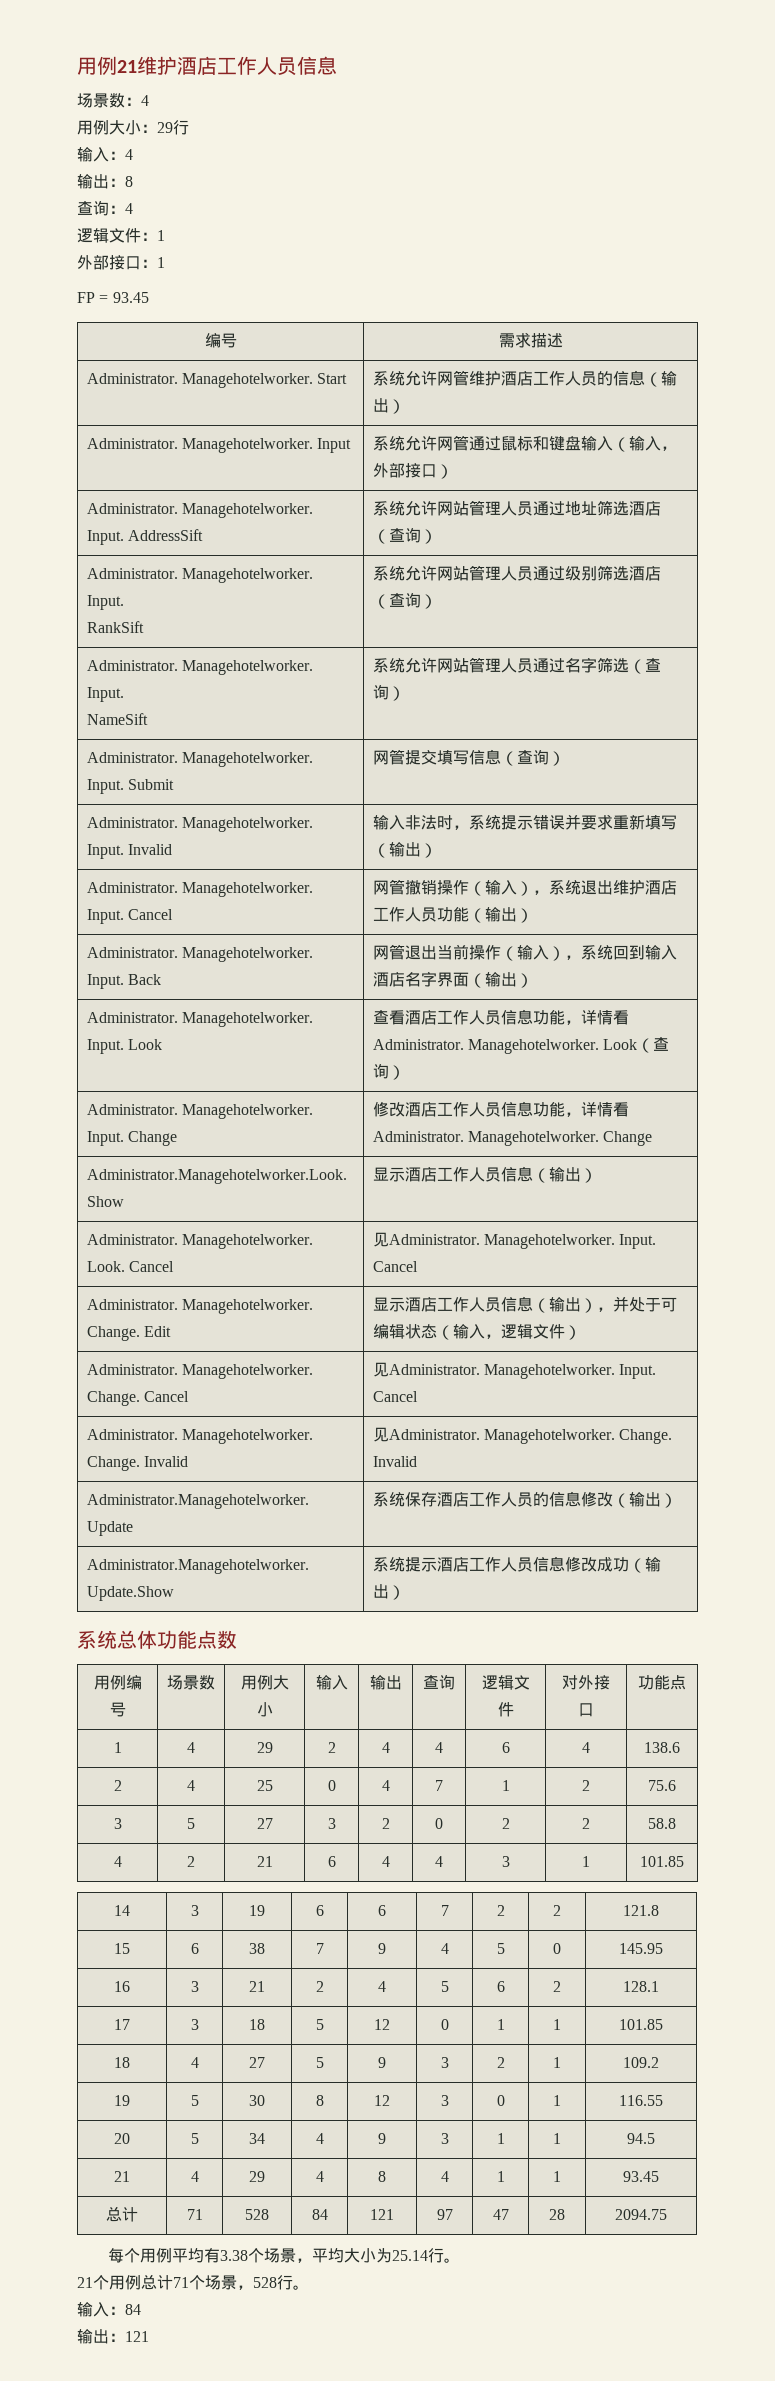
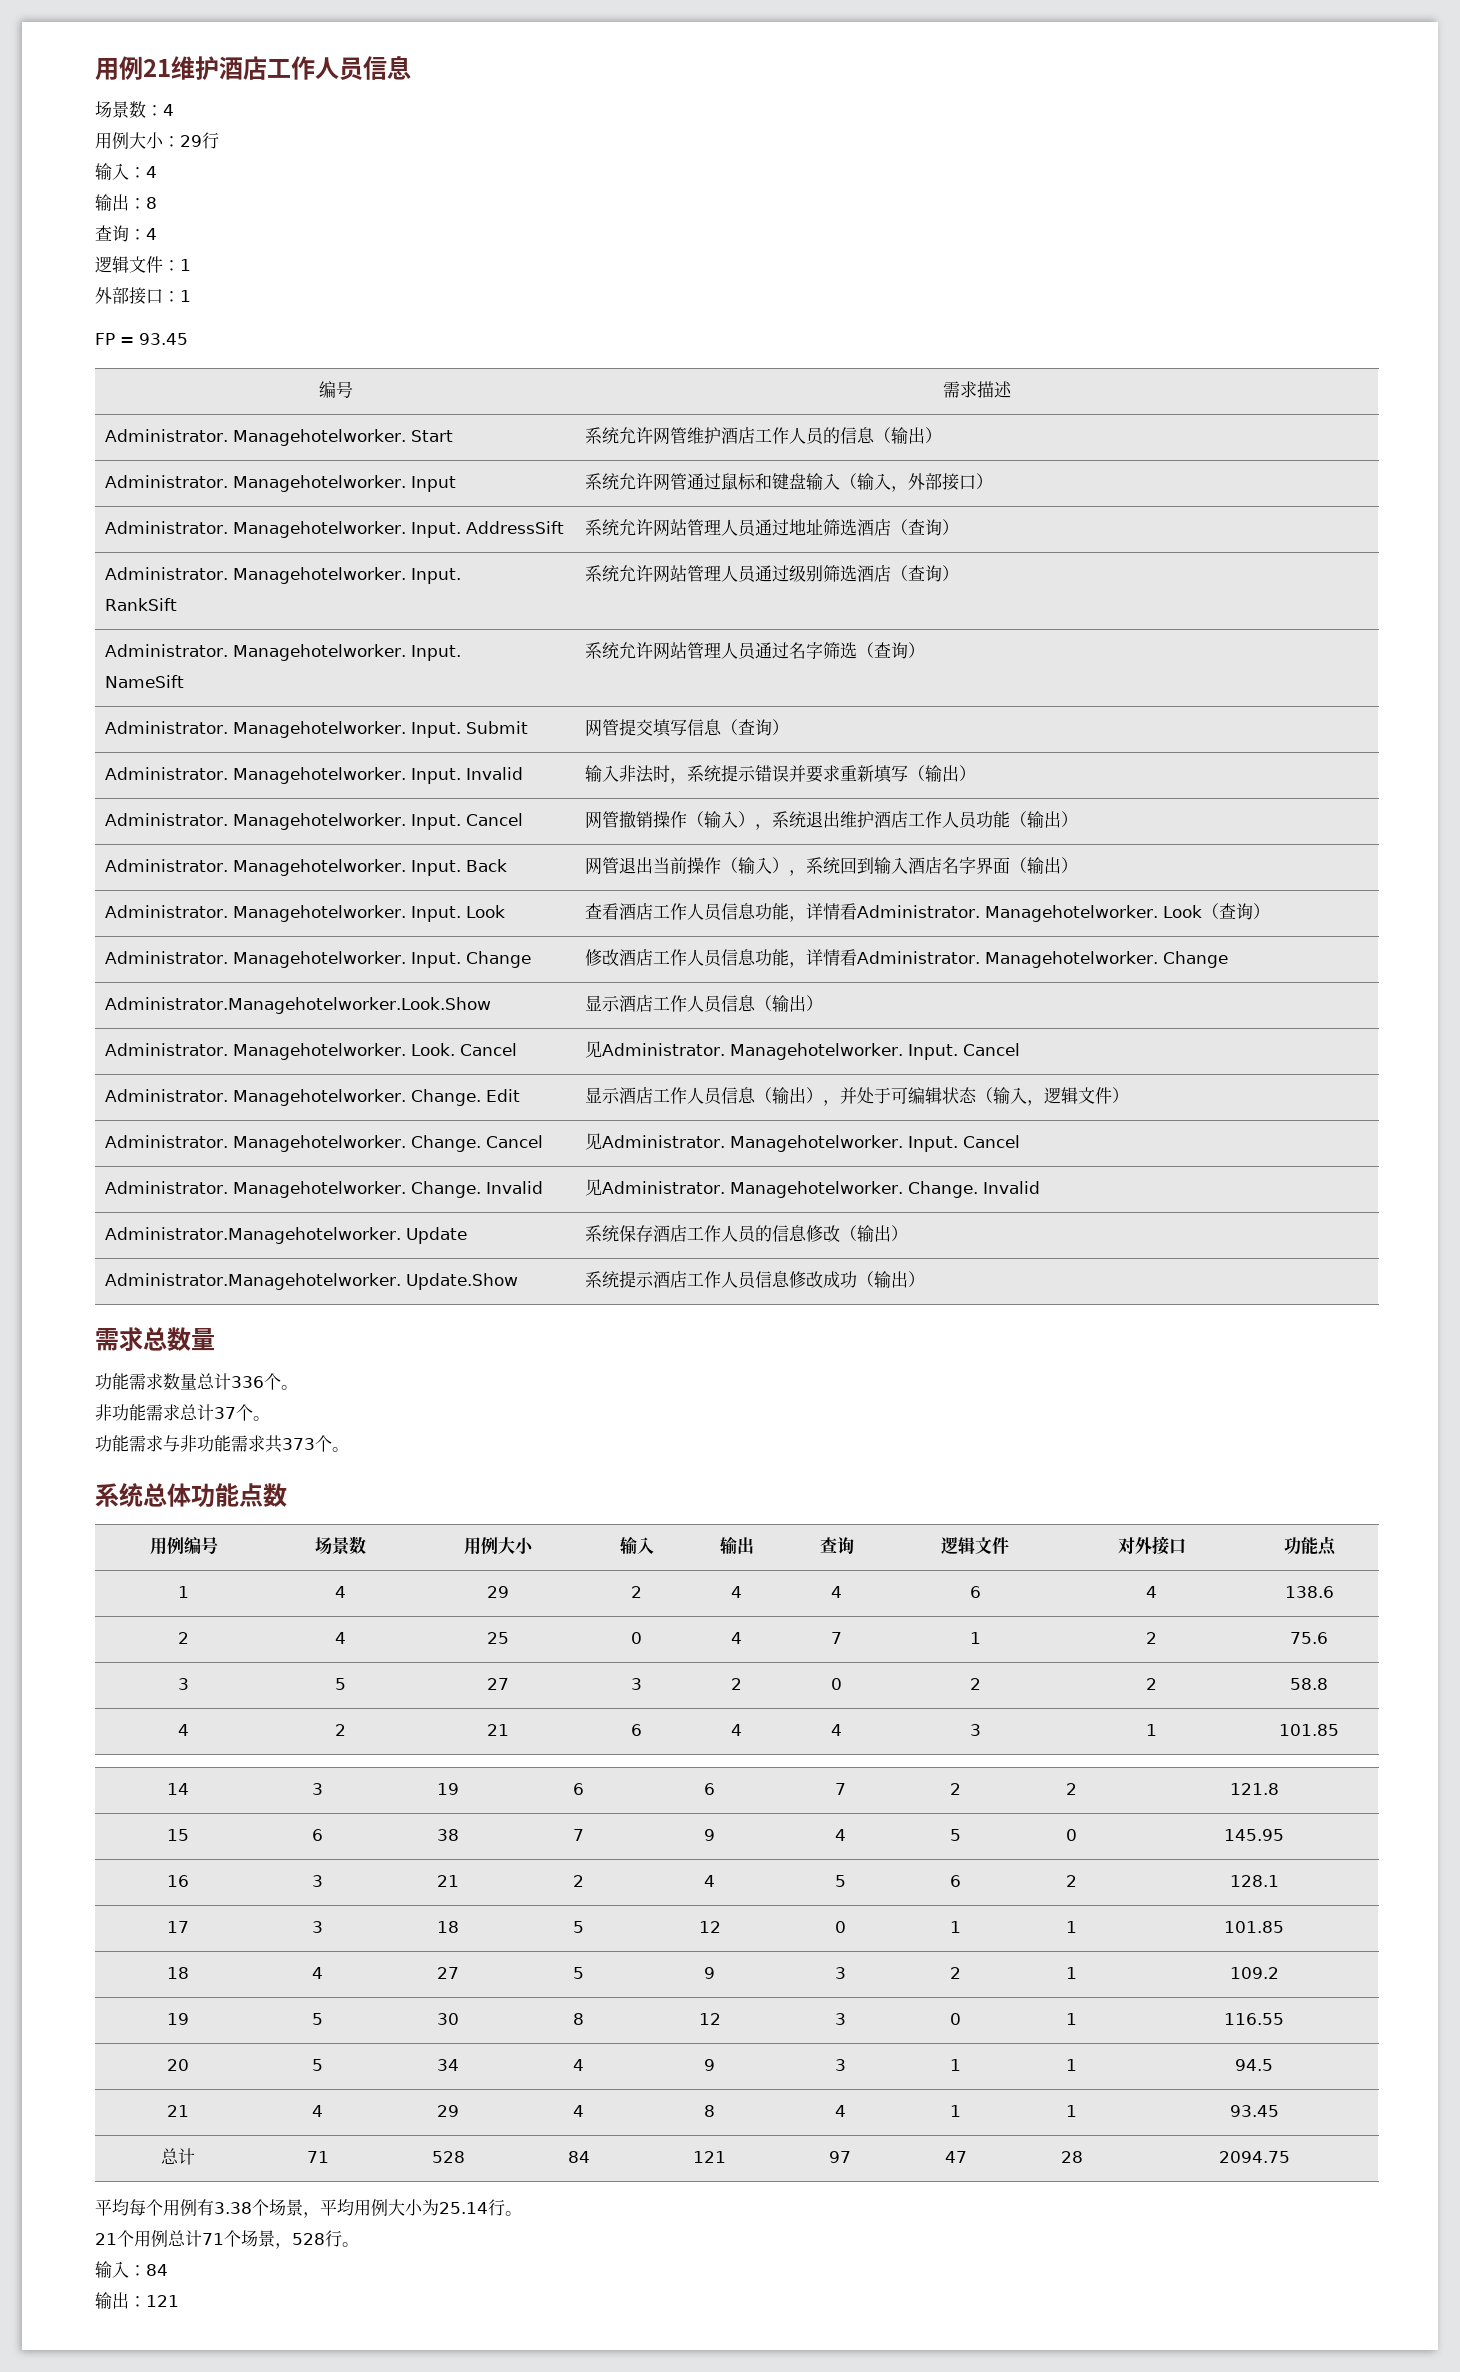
(405, 1592) none -> [95,1327,215,1351] [95,1373,298,1390] [95,1404,270,1421] [95,1435,349,1453] // 需求总数量 // 功能需求数量总计336个。 // 非功能需求总计37个。 // 功能需求与非功能需求共373个。
(667, 2214) none -> [95,2199,129,2216] 平均
[171,2248,204,2263] 平均 -> (197, 2207) none
(344, 2255) none -> [354,2199,388,2216] 用例

